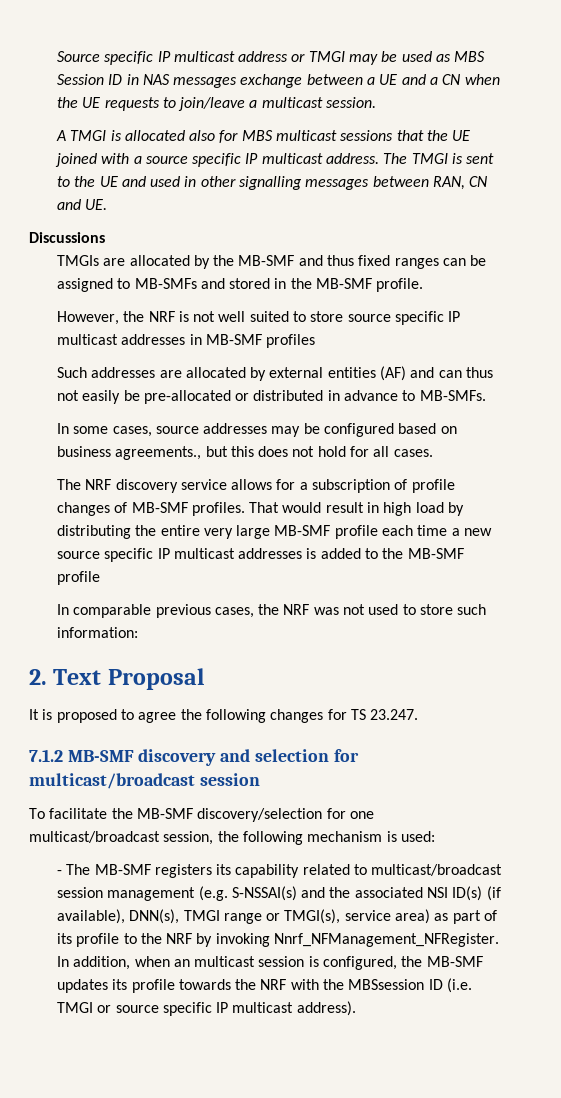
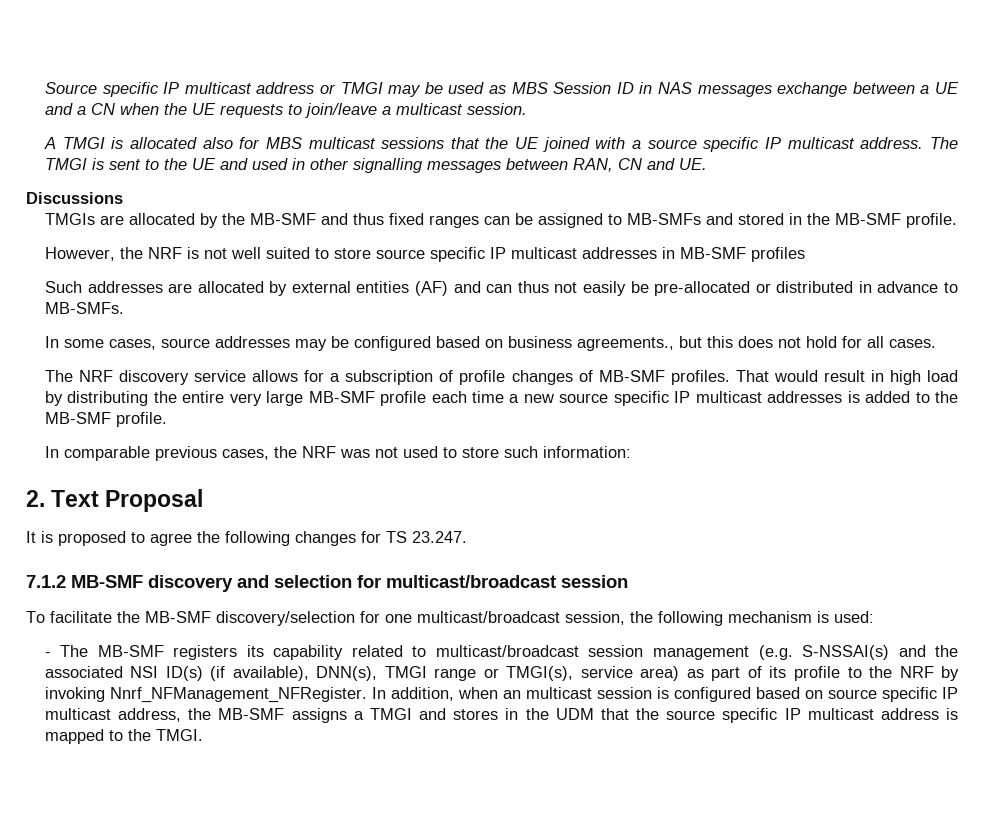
[56,571,100,585] profile -> [115,412,167,427] profile.
[323,956,483,970] [56,978,473,993] [56,1001,356,1016] configured, the MB-SMF updates its profile towards the NRF with the MBSsession ID (i.e. TMGI or source specific IP multicast address). -> [673,687,958,702] [44,708,959,723] [44,729,203,744] configured based on source specific IP multicast address, the MB-SMF assigns a TMGI and stores in the UDM that the source specific IP multicast address is mapped to the TMGI.

